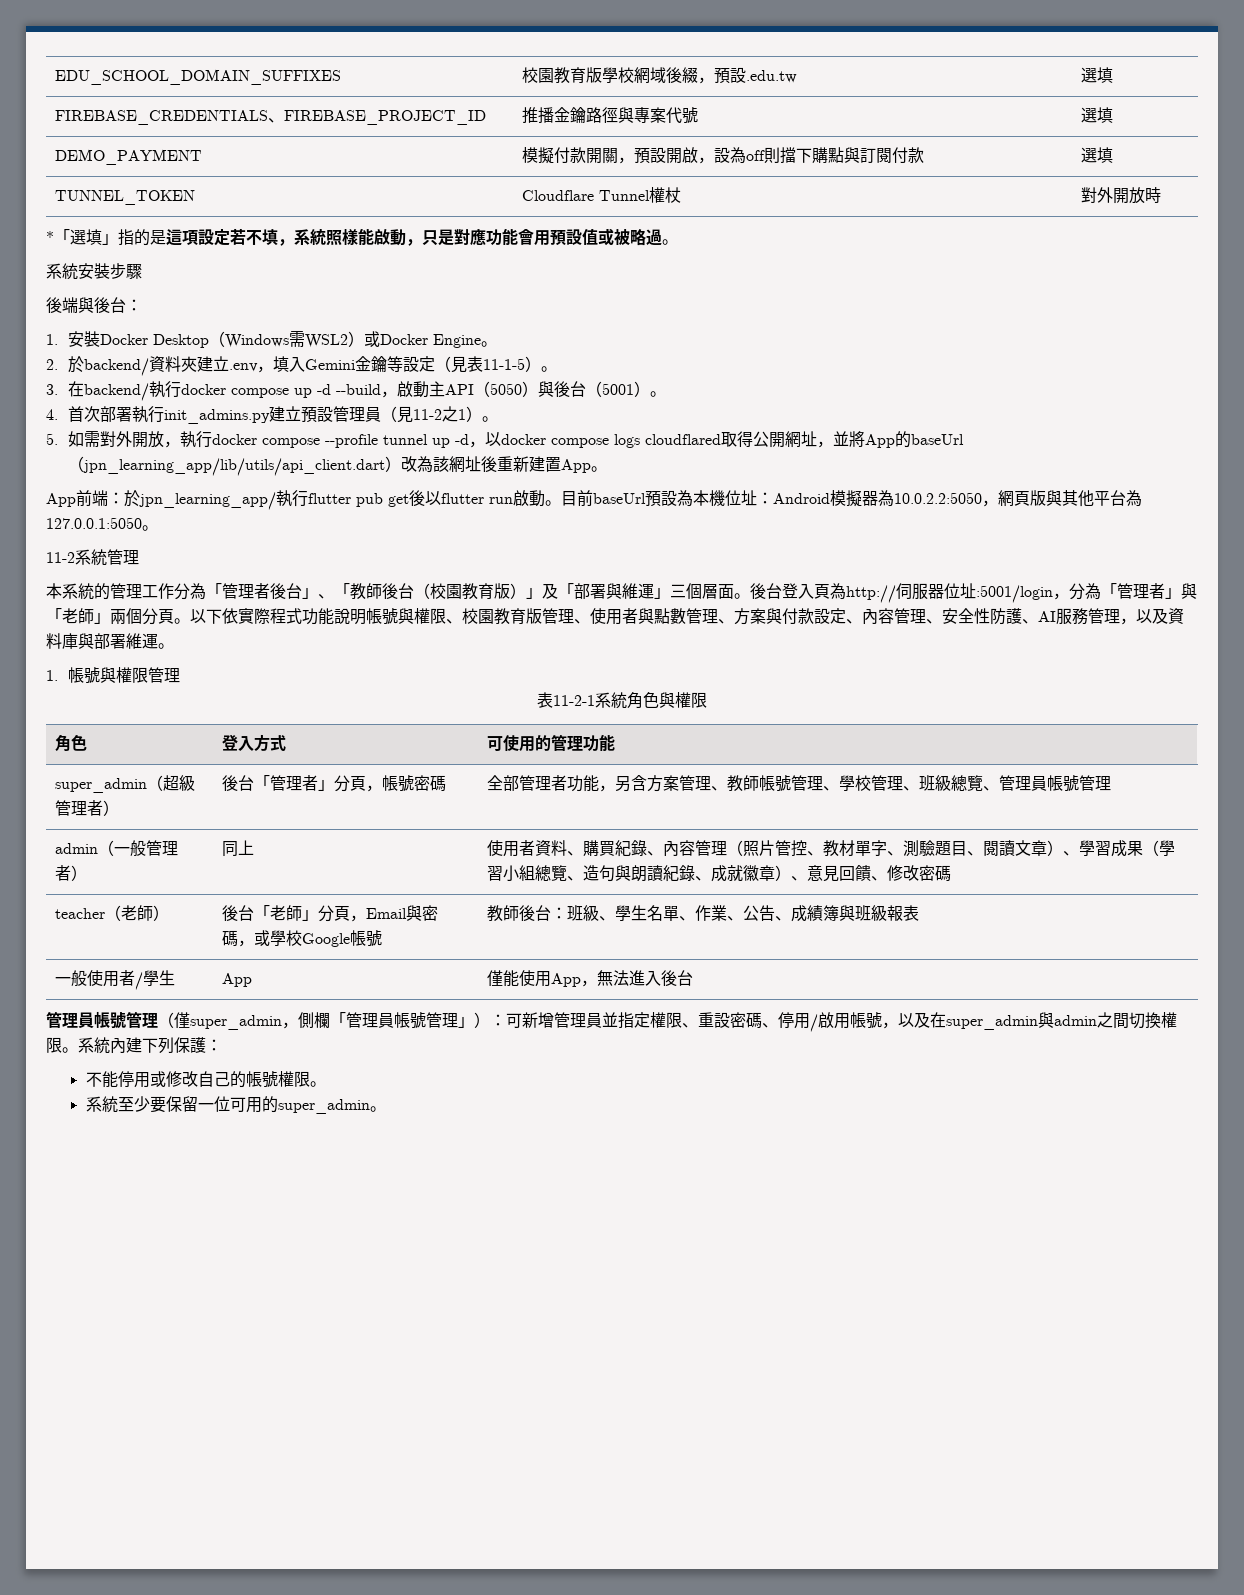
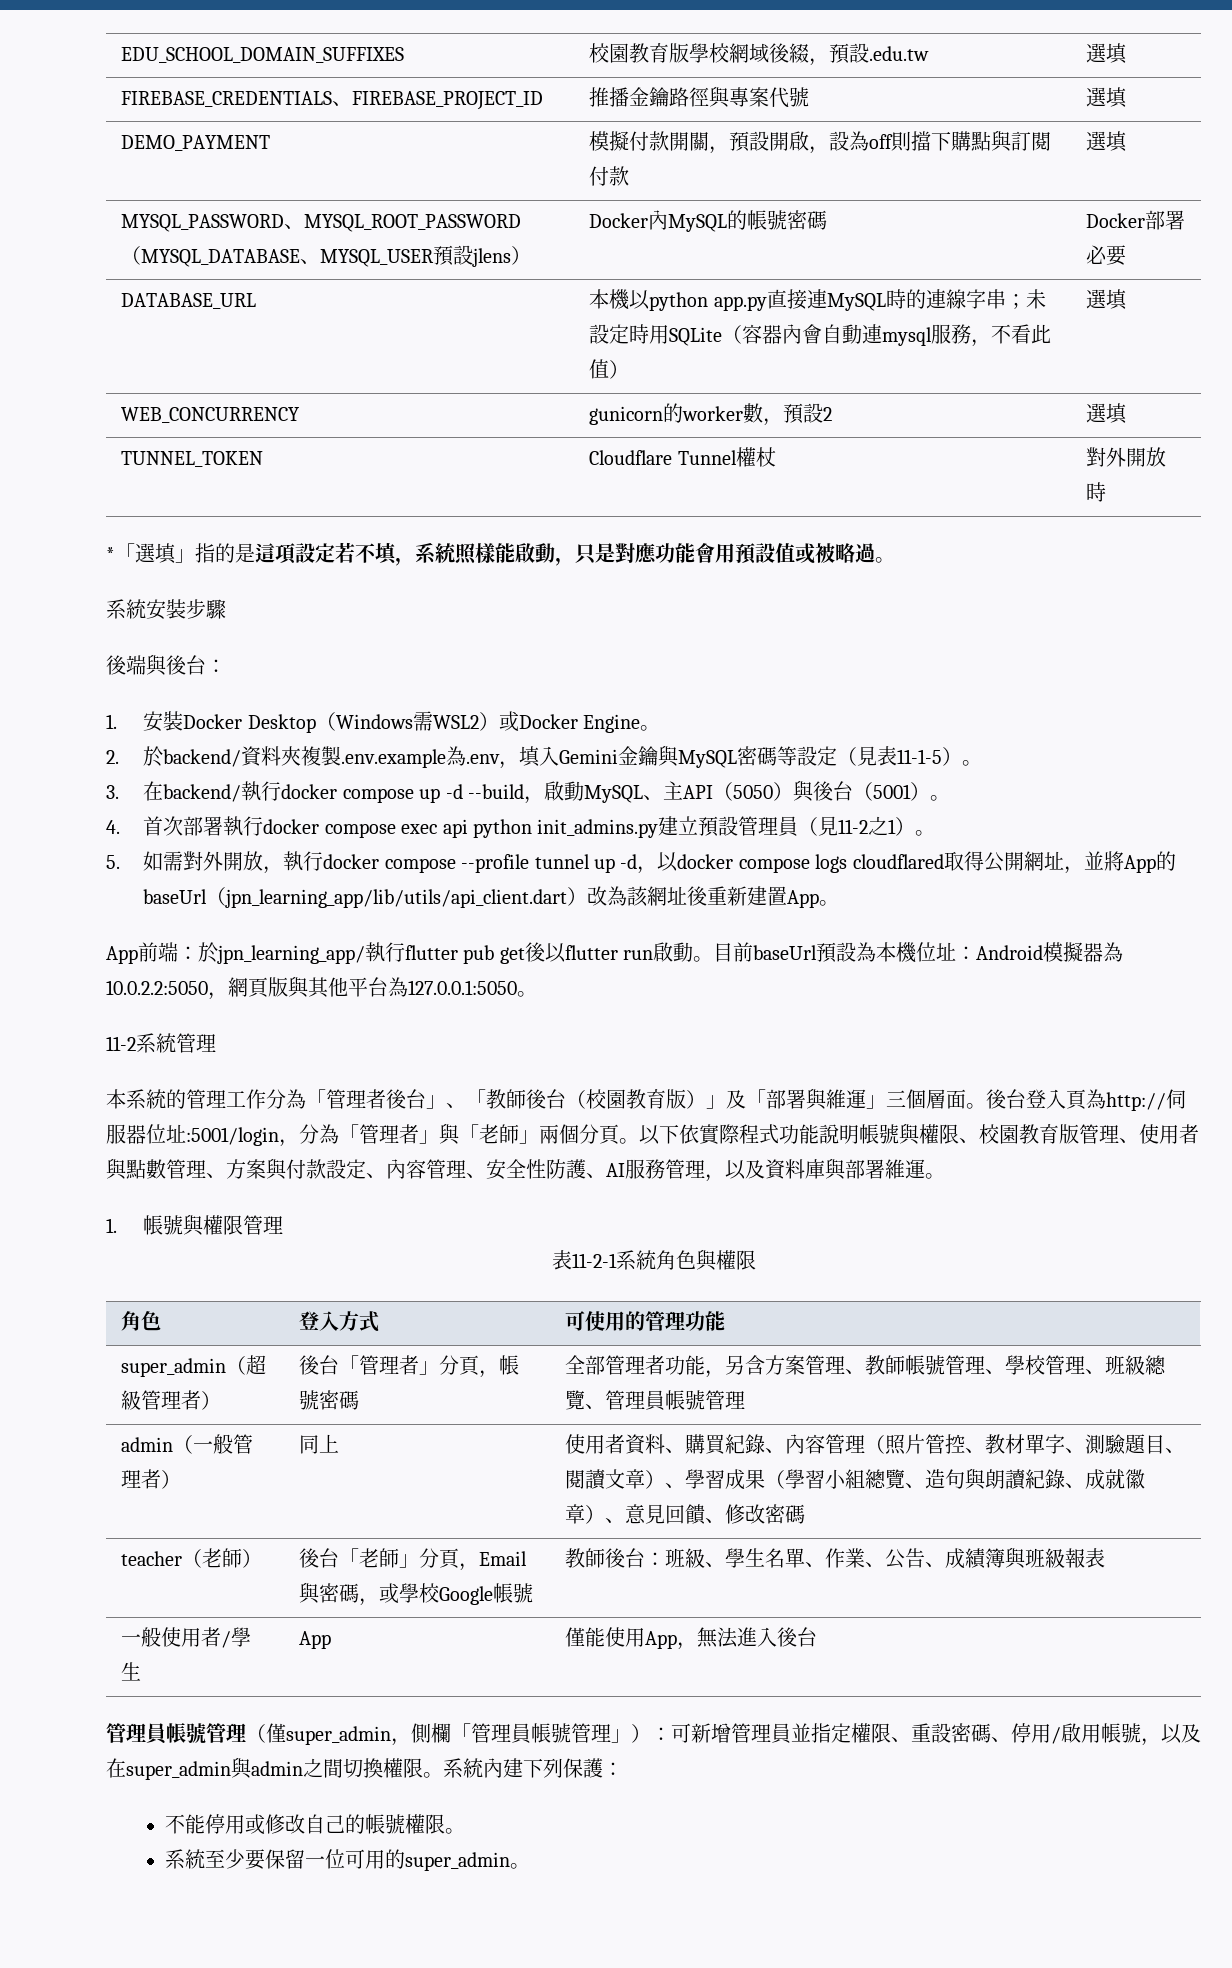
(1114, 155) none -> [121,214,522,232] [121,245,532,267] [589,210,828,232] [1086,210,1186,230] [1086,245,1127,266] [121,293,257,309] [589,289,1046,311] [589,324,1052,347] [589,359,630,379] [1086,289,1129,310] [121,407,301,423] [589,403,833,426] [1086,403,1129,424] // MYSQL_PASSWORD、MYSQL_ROOT_PASSWORD（MYSQL_DATABASE、MYSQL_USER預設jlens） | Docker內MySQL的帳號密碼 | Docker部署必要 // DATABASE_URL | 本機以python app.py直接連MySQL時的連線字串；未設定時用SQLite（容器內會自動連mysql服務，不看此值） | 選填 // WEB_CONCURRENCY | gunicorn的worker數，預設2 | 選填
[197,356,230,372] 建立 -> [301,746,467,768] 複製.env.example為
(388, 364) none -> [658,745,778,768] 與MySQL密碼
(430, 389) none -> [584,785,664,803] MySQL、
(165, 414) none -> [263,819,533,838] docker compose exec api python

